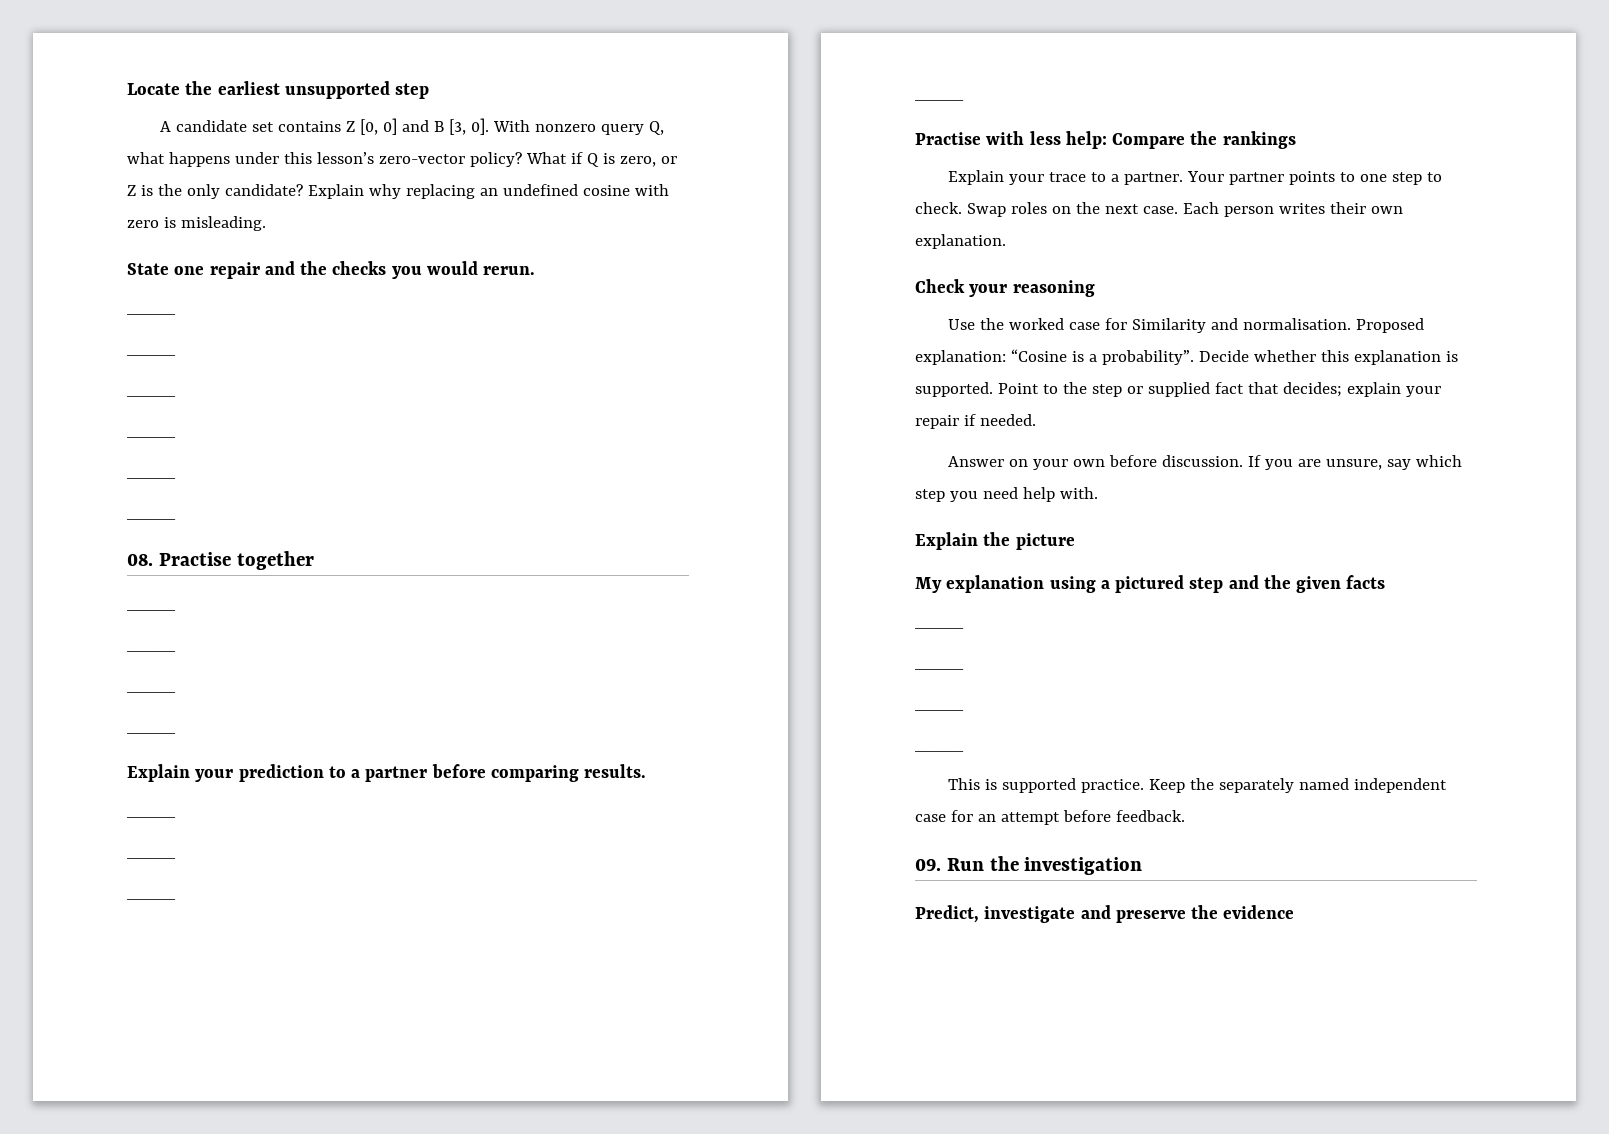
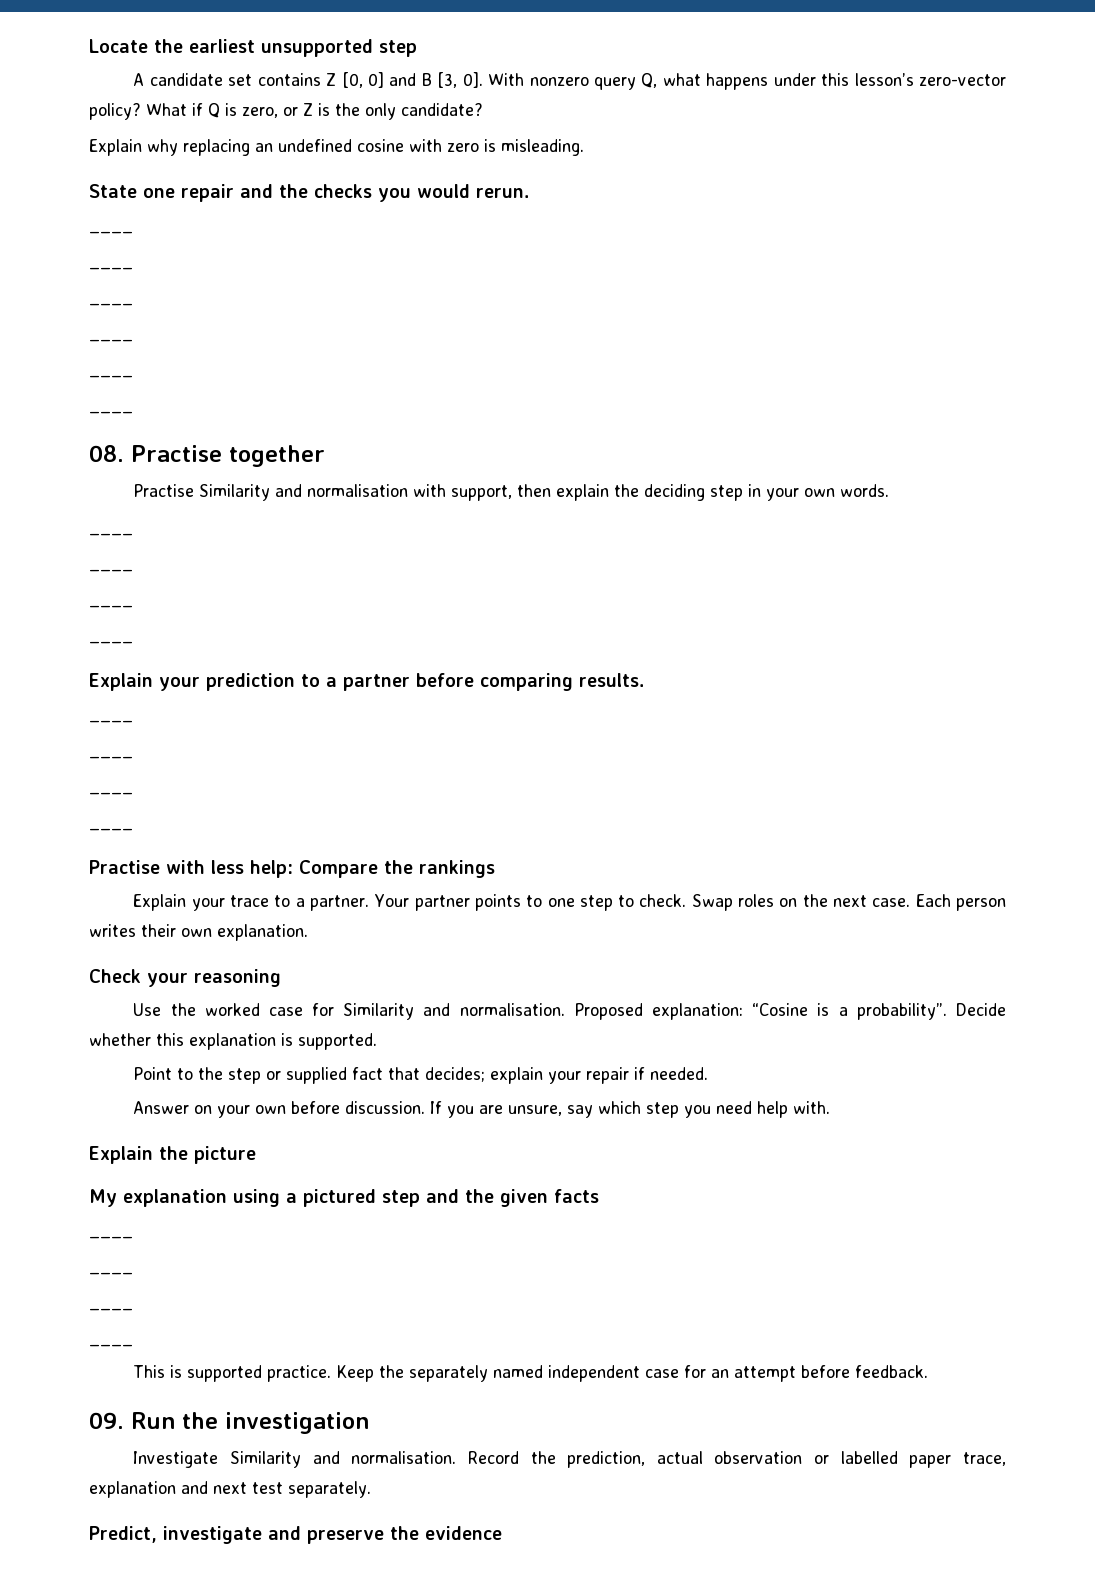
(303, 190) none -> (483, 109) //
(314, 560) none -> [133,484,890,501] // Practise Similarity and normalisation with support, then explain the deciding step in your own words.
(993, 389) none -> (377, 1041) //
(1143, 866) none -> [133,1451,1006,1468] [89,1481,371,1498] // Investigate Similarity and normalisation. Record the prediction, actual observation or labelled paper trace, explanation and next test separately.

